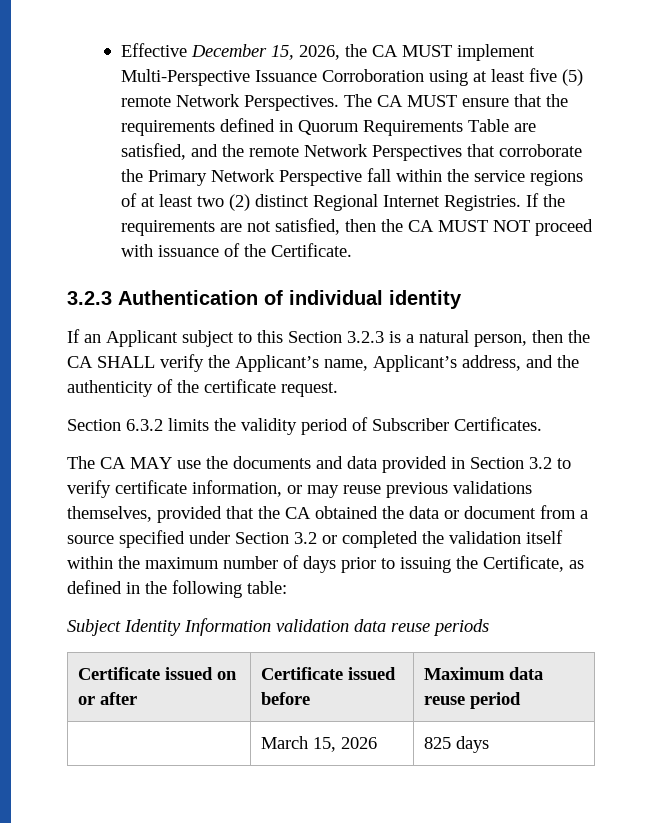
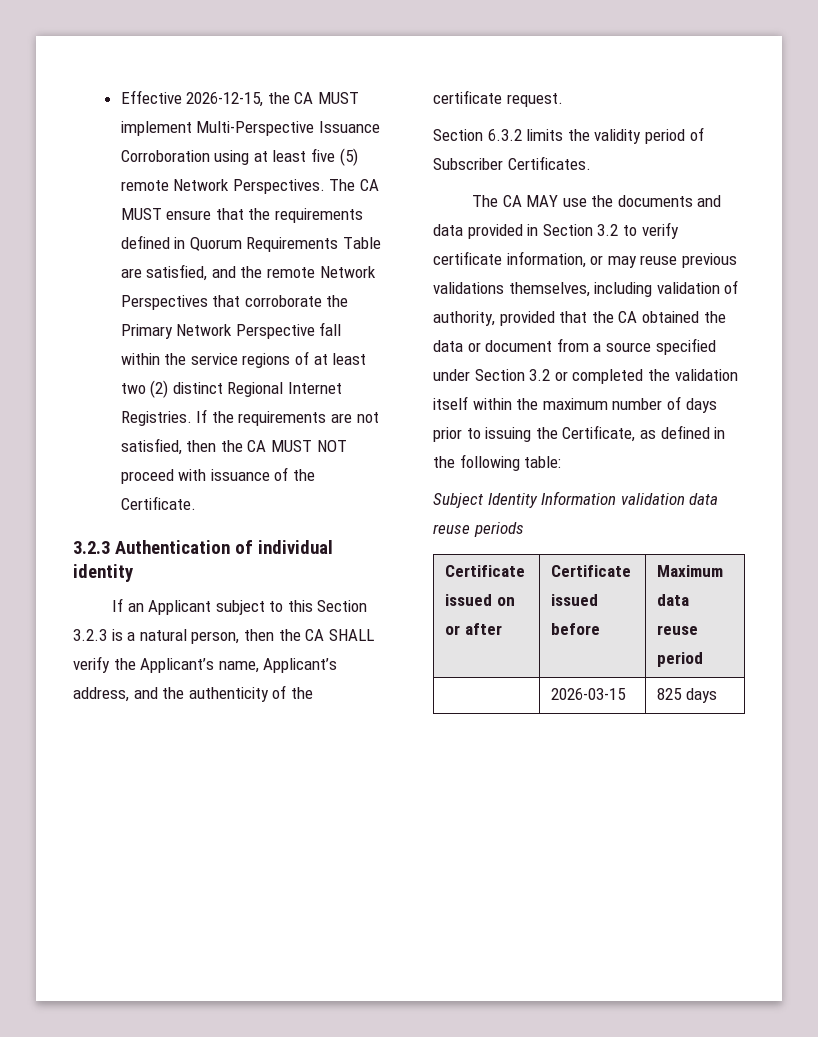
[190,44,340,60] December 15, 2026, -> [186,92,264,107] 2026-12-15,
(152, 514) none -> [594,280,739,297] [433,311,495,326] including validation of authority,
[260,736,377,752] March 15, 2026 -> [550,688,626,700] 2026-03-15

